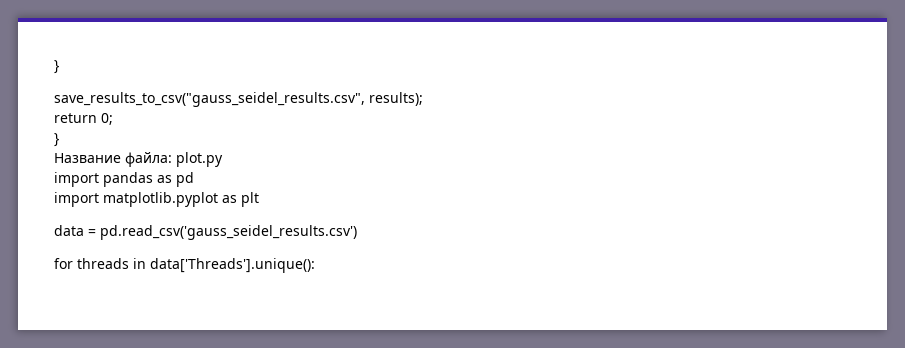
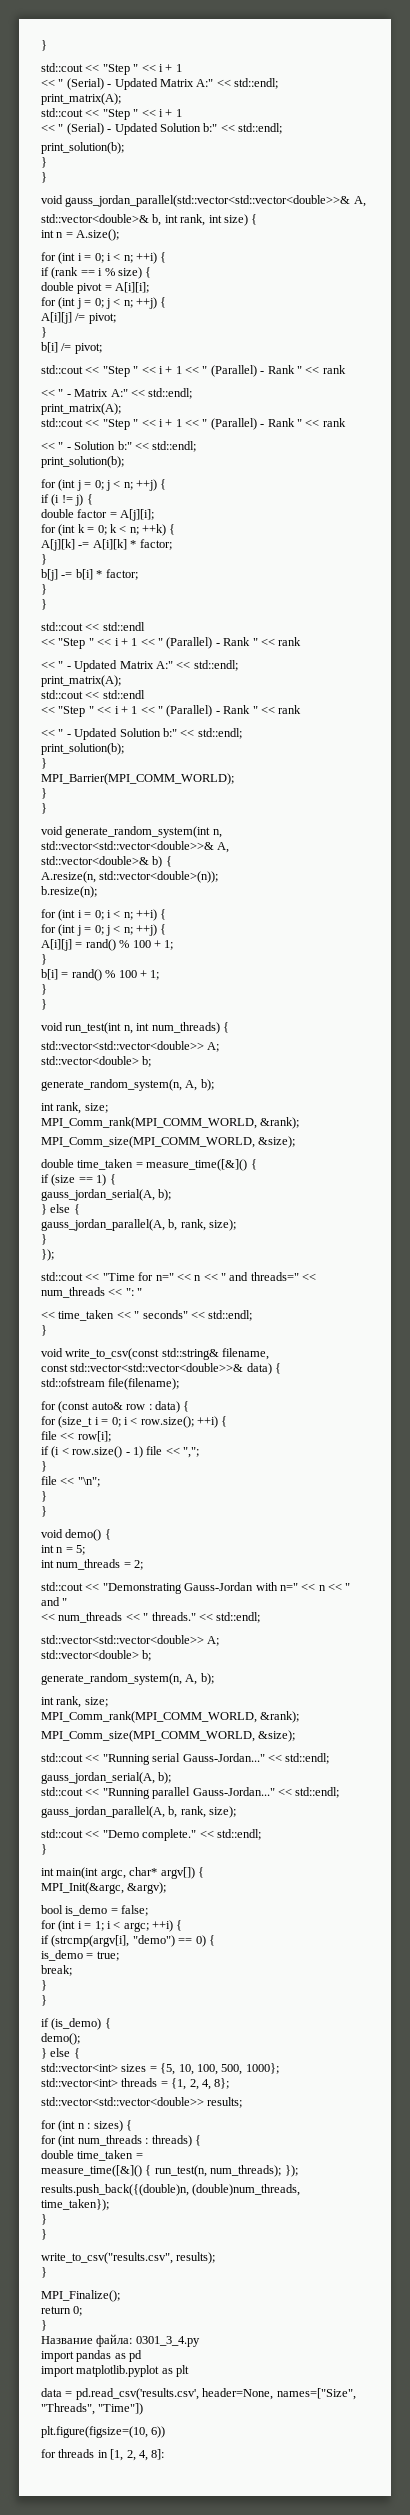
[54,60,59,74] [54,92,365,107] } // save_results_to_csv("gauss_seidel_results.csv", -> [41,40,47,51] [41,63,182,75] [41,78,278,90] [41,93,121,105] [41,108,182,120] [41,123,282,135] [41,142,124,154] [41,157,47,168] [41,172,47,183] [41,195,366,207] [41,214,258,226] [41,229,120,241] [41,252,167,264] [41,267,152,279] [41,282,150,294] [41,297,167,309] [41,312,116,324] [41,327,47,338] [41,342,102,354] [41,365,346,377] [41,388,193,399] [41,403,121,415] [41,418,346,430] [41,441,197,452] [41,456,124,468] [41,479,167,491] [41,494,93,506] [41,509,155,521] [41,524,176,536] [41,539,172,551] [41,554,47,565] [41,569,138,581] [41,584,47,595] [41,599,47,610] [41,622,145,631] [41,637,302,649] [41,660,238,672] [41,675,121,687] [41,690,145,699] [41,705,302,717] [41,728,242,740] [41,743,124,755] [41,758,47,769] [41,773,234,785] [41,788,47,799] [41,803,47,814] [41,826,222,838] [41,841,230,853] [41,856,172,868] [41,871,219,883] [41,886,97,898] [41,909,167,921] [41,924,167,936] [41,939,174,951] [41,954,47,965] [41,969,160,981] [41,984,47,995] [41,999,47,1010] [41,1022,229,1034] [41,1041,220,1052] [41,1056,152,1067] [41,1079,214,1091] [41,1102,108,1114] [41,1117,300,1129] [41,1136,296,1148] [41,1159,257,1171] [41,1174,116,1186] [41,1189,172,1201] [41,1204,80,1215] [41,1219,237,1231] [41,1234,47,1245] [41,1249,54,1261] [41,1272,317,1281] [41,1287,143,1298] [41,1310,253,1321] [41,1325,47,1336] [41,1348,270,1360] [41,1363,282,1375] [41,1378,180,1390] [41,1401,190,1413] [41,1416,228,1428] [41,1431,111,1442] [41,1446,199,1458] [41,1461,47,1472] [41,1476,100,1487] [41,1491,47,1502] [41,1506,47,1517] [41,1529,111,1541] [41,1545,86,1555] [41,1559,144,1570] [41,1582,351,1594] [41,1597,68,1606] [41,1612,261,1623] [41,1635,220,1646] [41,1650,152,1661] [41,1673,214,1685] [41,1696,108,1708] [41,1711,300,1723] [41,1730,296,1742] [41,1753,330,1765] [41,1772,172,1784] [41,1787,340,1799] [41,1806,237,1818] [41,1829,261,1841] [41,1844,47,1855] [41,1867,204,1879] [41,1882,167,1894] [41,1905,149,1916] [41,1920,183,1932] [41,1935,215,1947] [41,1950,119,1961] [41,1965,72,1976] [41,1980,47,1991] [41,1995,47,2006] [41,2018,111,2030] [41,2033,80,2045] [41,2048,80,2059] [41,2063,279,2075] [41,2078,230,2090] [41,2097,243,2108] [41,2120,132,2132] [41,2135,201,2147] [41,2150,143,2161] [41,2165,298,2177] [41,2184,301,2196] [41,2199,109,2211] [41,2214,47,2225] [41,2229,47,2240] [41,2252,173,2264] } // std::cout << "Step " << i + 1 // << " (Serial) - Updated Matrix A:" << std::endl; // print_matrix(A); // std::cout << "Step " << i + 1 // << " (Serial) - Updated Solution b:" << std::endl; // print_solution(b); // } // } // void gauss_jordan_parallel(std::vector<std::vector<double>>& A, // std::vector<double>& b, int rank, int size) { // int n = A.size(); // for (int i = 0; i < n; ++i) { // if (rank == i % size) { // double pivot = A[i][i]; // for (int j = 0; j < n; ++j) { // A[i][j] /= pivot; // } // b[i] /= pivot; // std::cout << "Step " << i + 1 << " (Parallel) - Rank " << rank // << " - Matrix A:" << std::endl; // print_matrix(A); // std::cout << "Step " << i + 1 << " (Parallel) - Rank " << rank // << " - Solution b:" << std::endl; // print_solution(b); // for (int j = 0; j < n; ++j) { // if (i != j) { // double factor = A[j][i]; // for (int k = 0; k < n; ++k) { // A[j][k] -= A[i][k] * factor; // } // b[j] -= b[i] * factor; // } // } // std::cout << std::endl // << "Step " << i + 1 << " (Parallel) - Rank " << rank // << " - Updated Matrix A:" << std::endl; // print_matrix(A); // std::cout << std::endl // << "Step " << i + 1 << " (Parallel) - Rank " << rank // << " - Updated Solution b:" << std::endl; // print_solution(b); // } // MPI_Barrier(MPI_COMM_WORLD); // } // } // void generate_random_system(int n, std::vector<std::vector<double>>& A, // std::vector<double>& b) { // A.resize(n, std::vector<double>(n)); // b.resize(n); // for (int i = 0; i < n; ++i) { // for (int j = 0; j < n; ++j) { // A[i][j] = rand() % 100 + 1; // } // b[i] = rand() % 100 + 1; // } // } // void run_test(int n, int num_threads) { // std::vector<std::vector<double>> A; // std::vector<double> b; // generate_random_system(n, A, b); // int rank, size; // MPI_Comm_rank(MPI_COMM_WORLD, &rank); // MPI_Comm_size(MPI_COMM_WORLD, &size); // double time_taken = measure_time([&]() { // if (size == 1) { // gauss_jordan_serial(A, b); // } else { // gauss_jordan_parallel(A, b, rank, size); // } // }); // std::cout << "Time for n=" << n << " and threads=" << num_threads << ": " // << time_taken << " seconds" << std::endl; // } // void write_to_csv(const std::string& filename, // const std::vector<std::vector<double>>& data) { // std::ofstream file(filename); // for (const auto& row : data) { // for (size_t i = 0; i < row.size(); ++i) { // file << row[i]; // if (i < row.size() - 1) file << ","; // } // file << "\n"; // } // } // void demo() { // int n = 5; // int num_threads = 2; // std::cout << "Demonstrating Gauss-Jordan with n=" << n << " and " // << num_threads << " threads." << std::endl; // std::vector<std::vector<double>> A; // std::vector<double> b; // generate_random_system(n, A, b); // int rank, size; // MPI_Comm_rank(MPI_COMM_WORLD, &rank); // MPI_Comm_size(MPI_COMM_WORLD, &size); // std::cout << "Running serial Gauss-Jordan..." << std::endl; // gauss_jordan_serial(A, b); // std::cout << "Running parallel Gauss-Jordan..." << std::endl; // gauss_jordan_parallel(A, b, rank, size); // std::cout << "Demo complete." << std::endl; // } // int main(int argc, char* argv[]) { // MPI_Init(&argc, &argv); // bool is_demo = false; // for (int i = 1; i < argc; ++i) { // if (strcmp(argv[i], "demo") == 0) { // is_demo = true; // break; // } // } // if (is_demo) { // demo(); // } else { // std::vector<int> sizes = {5, 10, 100, 500, 1000}; // std::vector<int> threads = {1, 2, 4, 8}; // std::vector<std::vector<double>> results; // for (int n : sizes) { // for (int num_threads : threads) { // double time_taken = // measure_time([&]() { run_test(n, num_threads); }); // results.push_back({(double)n, (double)num_threads, time_taken}); // } // } // write_to_csv("results.csv",
(423, 99) none -> [41,2267,47,2278] [41,2290,120,2302] // } // MPI_Finalize();
[176,152,223,167] plot.py -> [135,2336,200,2347] 0301_3_4.py
[100,225,357,240] pd.read_csv('gauss_seidel_results.csv') -> [75,2388,356,2400] [41,2403,144,2415] [41,2426,166,2438] pd.read_csv('results.csv', header=None, names=["Size", "Threads", "Time"]) // plt.figure(figsize=(10, 6))
[150,258,315,273] data['Threads'].unique(): -> [110,2449,165,2461] [1, 2, 4, 8]:

